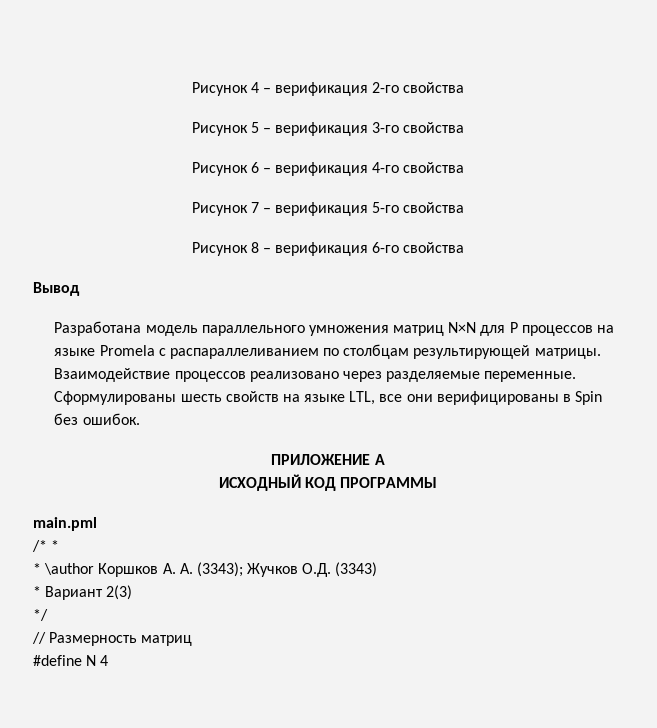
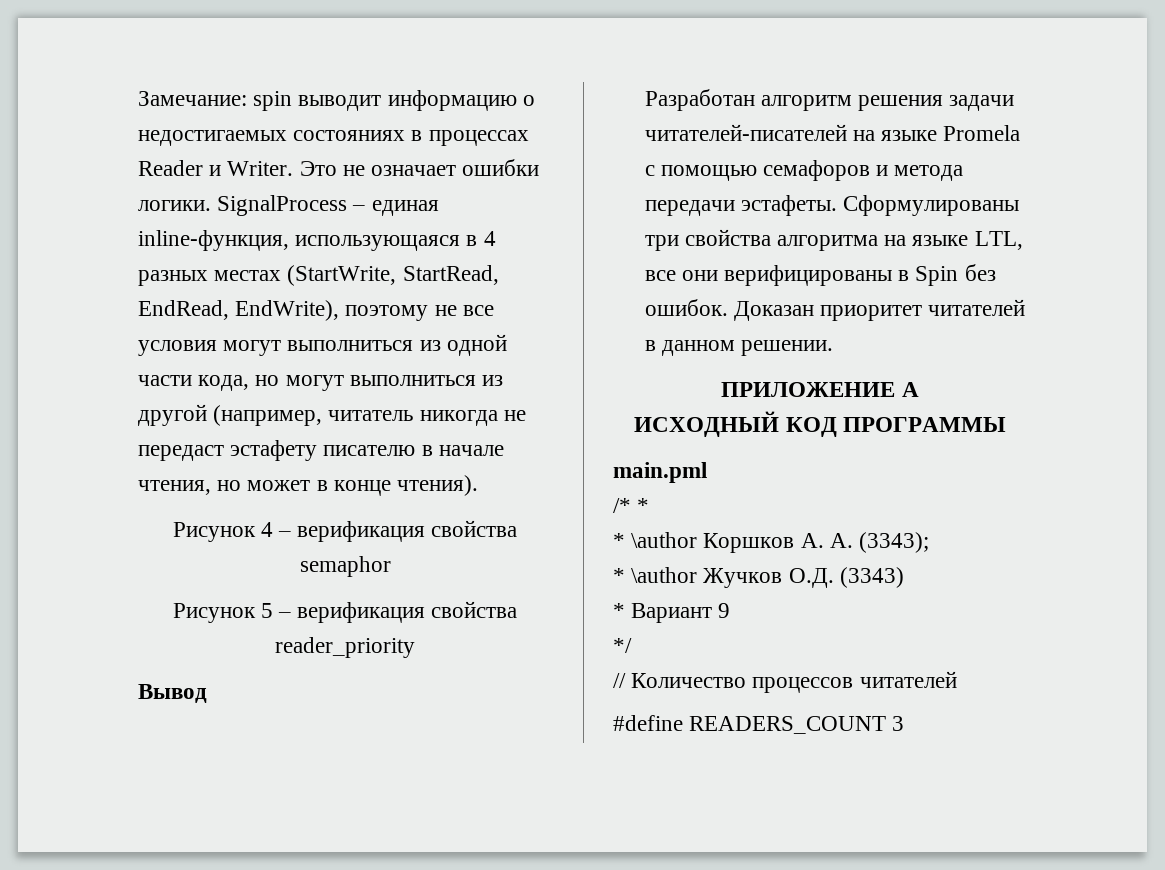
(191, 89) none -> [138,90,535,111] [138,130,529,146] [138,159,540,176] [138,195,439,216] [138,230,496,251] [138,265,499,286] [138,300,494,321] [138,334,507,356] [138,375,504,391] [138,404,526,426] [138,440,504,461] [138,475,479,496] Замечание: spin выводит информацию о недостигаемых состояниях в процессах Reader и Writer. Это не означает ошибки логики. SignalProcess – единая inline-функция, использующаяся в 4 разных местах (StartWrite, StartRead, EndRead, EndWrite), поэтому не все условия могут выполниться из одной части кода, но могут выполниться из другой (например, читатель никогда не передаст эстафету писателю в начале чтения, но может в конце чтения). //
[372,82,465,93] 2-го свойства -> [431,520,518,537] [299,556,391,577] свойства semaphor
[372,122,465,133] [191,162,465,176] [191,202,465,216] [191,242,465,256] [33,282,80,296] [54,321,615,336] [54,344,601,359] [54,368,577,382] [54,391,279,405] 3-го свойства // Рисунок 6 – верификация 4-го свойства // Рисунок 7 – верификация 5-го свойства // Рисунок 8 – верификация 6-го свойства // Вывод // Разработана модель параллельного умножения матриц N×N для P процессов на языке Promela с распараллеливанием по столбцам результирующей матрицы. Взаимодействие процессов реализовано через разделяемые переменные. Сформулированы шесть свойств -> [431,601,518,618] [275,637,415,658] [138,684,207,703] [644,89,1015,111] [644,124,1021,141] [644,160,964,181] [644,195,1020,216] [644,229,879,251] свойства reader_priority // Вывод // Разработан алгоритм решения задачи читателей-писателей на языке Promela с помощью семафоров и метода передачи эстафеты. Сформулированы три свойства алгоритма
(140, 419) none -> [733,299,1026,321] [644,340,834,356] Доказан приоритет читателей в данном решении.
(243, 569) none -> [613,567,698,583] // * \author
[106,585,133,600] 2(3) -> [718,603,731,618] 9
[49,632,193,646] Размерность матриц -> [631,671,957,693] Количество процессов читателей
[86,655,109,666] N 4 -> [689,716,905,734] READERS_COUNT 3

